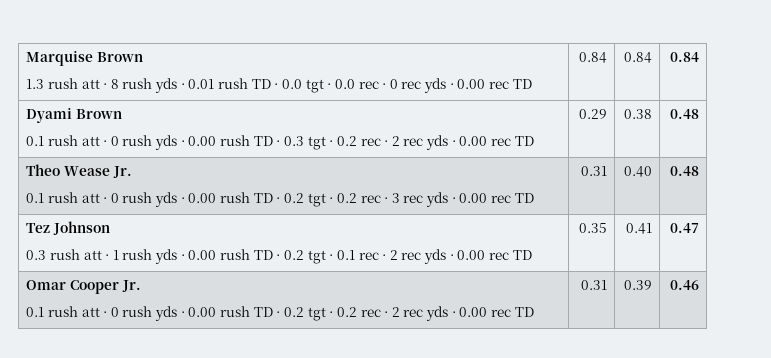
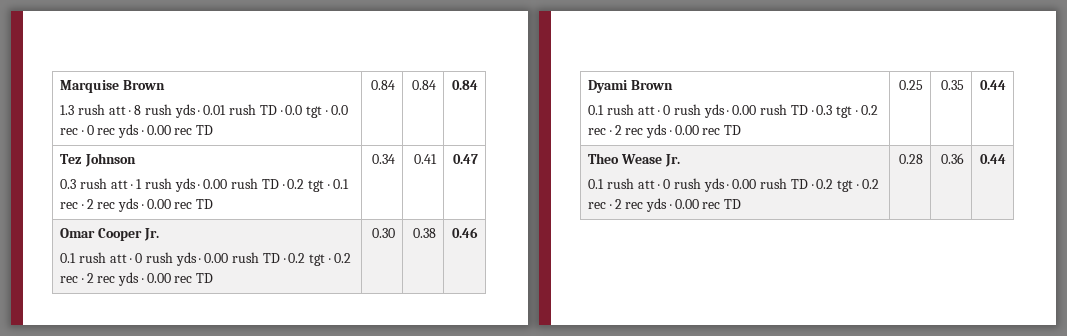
[26,108,122,123] [26,135,534,150] [578,109,607,119] [623,109,652,119] [669,109,699,119] [26,164,132,178] [26,192,534,207] [580,166,607,176] [623,166,652,177] [669,166,699,176] // Dyami Brown // 0.1 rush att · 0 rush yds · 0.00 rush TD · 0.3 tgt · 0.2 rec · 2 rec yds · 0.00 rec TD | 0.29 | 0.38 | 0.48 // Theo Wease Jr. // 0.1 rush att · 0 rush yds · 0.00 rush TD · 0.2 tgt · 0.2 rec · 3 rec yds · 0.00 rec TD | 0.31 | 0.40 | 0.48 -> (479, 85) none
[578,223,607,233] 0.35 -> [372,154,396,164] 0.34
[580,280,607,290] [623,280,652,290] 0.31 | 0.39 -> [372,228,396,238] [413,228,437,238] 0.30 | 0.38
(699, 285) none -> [587,80,673,93] [587,104,878,118] [587,124,742,138] [899,80,924,90] [941,80,965,90] [980,80,1007,90] [587,153,680,167] [587,178,879,192] [587,198,742,212] [899,154,924,164] [941,153,965,164] [980,154,1007,164] // Dyami Brown // 0.1 rush att · 0 rush yds · 0.00 rush TD · 0.3 tgt · 0.2 rec · 2 rec yds · 0.00 rec TD | 0.25 | 0.35 | 0.44 // Theo Wease Jr. // 0.1 rush att · 0 rush yds · 0.00 rush TD · 0.2 tgt · 0.2 rec · 2 rec yds · 0.00 rec TD | 0.28 | 0.36 | 0.44

